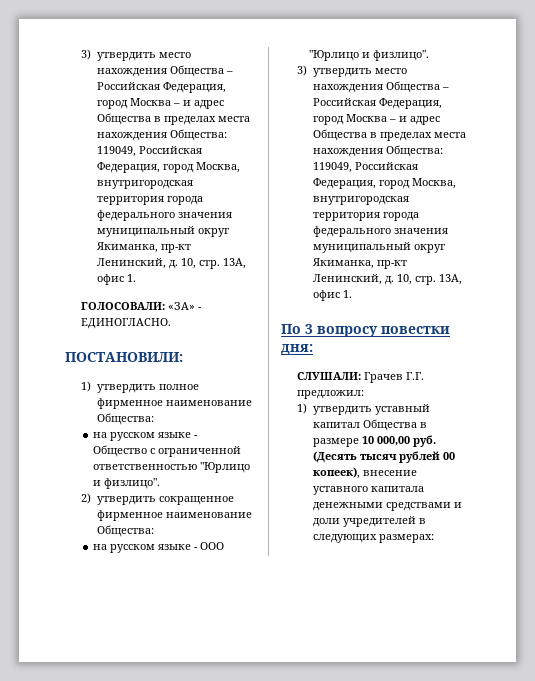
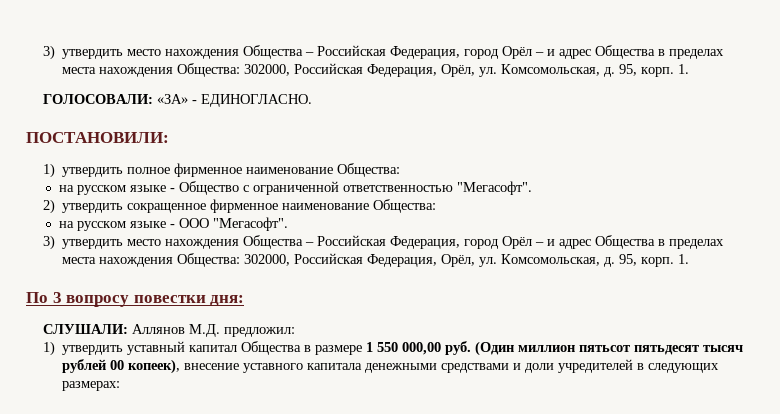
[81,49,192,61] [97,65,234,77] [97,82,227,93] [97,98,225,109] [97,113,251,125] [97,129,228,141] [97,146,203,157] [97,162,241,173] [97,180,194,189] [97,196,204,205] [97,210,233,221] [97,226,230,237] [96,242,192,253] [97,258,247,269] [97,274,125,285] 3) утвердить место нахождения Общества – Российская Федерация, город Москва – и адрес Общества в пределах места нахождения Общества: 119049, Российская Федерация, город Москва, внутригородская территория города федерального значения муниципальный округ Якиманка, пр-кт Ленинский, д. 10, стр. 13А, офис -> [42,45,725,60] [62,63,675,77] 3) утвердить место нахождения Общества – Российская Федерация, город Орёл – и адрес Общества в пределах места нахождения Общества: 302000, Российская Федерация, Орёл, ул. Комсомольская, д. 95, корп.
[200,462,251,473] [93,478,161,489] "Юрлицо и физлицо". -> [456,181,532,195] "Мегасофт".
[309,50,430,61] [297,65,408,77] [313,81,450,93] [313,98,443,109] [313,114,441,125] [313,129,467,141] [313,145,444,157] [313,162,419,173] [313,178,457,189] [313,196,410,205] [313,212,420,221] [313,226,449,237] [313,242,446,253] [312,258,408,269] [313,274,463,285] [313,290,341,301] "Юрлицо и физлицо". // 3) утвердить место нахождения Общества – Российская Федерация, город Москва – и адрес Общества в пределах места нахождения Общества: 119049, Российская Федерация, город Москва, внутригородская территория города федерального значения муниципальный округ Якиманка, пр-кт Ленинский, д. 10, стр. 13А, офис -> [212,217,288,231] [42,235,725,250] [62,253,675,267] "Мегасофт". // 3) утвердить место нахождения Общества – Российская Федерация, город Орёл – и адрес Общества в пределах места нахождения Общества: 302000, Российская Федерация, Орёл, ул. Комсомольская, д. 95, корп.
[364,372,425,383] Грачев Г.Г. -> [131,324,220,337] Аллянов М.Д.
[362,435,437,447] [313,451,358,463] 10 000,00 руб. (Десять -> [366,341,700,356] 1 550 000,00 руб. (Один миллион пятьсот пятьдесят

